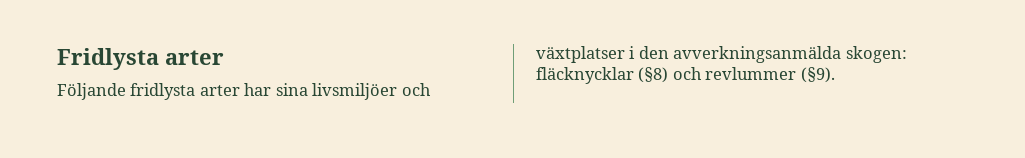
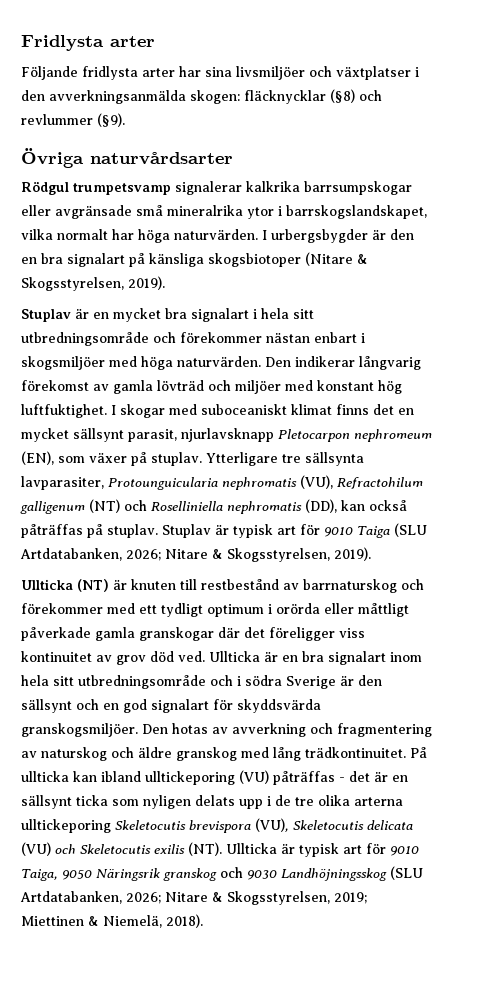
(835, 75) none -> [21,148,233,168] [21,181,412,195] [21,205,427,219] [21,229,414,243] [21,252,368,267] [21,276,165,291] [21,308,314,322] [21,332,365,346] [21,356,421,370] [21,380,402,394] [21,404,414,418] [21,428,432,442] [21,451,364,466] [21,475,423,490] [20,499,407,514] [21,523,427,538] [20,547,371,562] [21,579,424,593] [21,603,409,617] [21,627,365,641] [21,651,422,665] [21,675,382,689] [21,699,321,713] [21,723,432,737] [21,747,427,761] [21,770,408,785] [21,795,403,809] [21,818,413,833] [21,842,419,857] [21,866,423,881] [20,891,367,905] [21,914,203,928] // Övriga naturvårdsarter // Rödgul trumpetsvamp signalerar kalkrika barrsumpskogar eller avgränsade små mineralrika ytor i barrskogslandskapet, vilka normalt har höga naturvärden. I urbergsbygder är den en bra signalart på känsliga skogsbiotoper (Nitare & Skogsstyrelsen, 2019). // Stuplav är en mycket bra signalart i hela sitt utbredningsområde och förekommer nästan enbart i skogsmiljöer med höga naturvärden. Den indikerar långvarig förekomst av gamla lövträd och miljöer med konstant hög luftfuktighet. I skogar med suboceaniskt klimat finns det en mycket sällsynt parasit, njurlavsknapp Pletocarpon nephromeum (EN), som växer på stuplav. Ytterligare tre sällsynta lavparasiter, Protounguicularia nephromatis (VU), Refractohilum galligenum (NT) och Roselliniella nephromatis (DD), kan också påträffas på stuplav. Stuplav är typisk art för 9010 Taiga (SLU Artdatabanken, 2026; Nitare & Skogsstyrelsen, 2019). // Ullticka (NT) är knuten till restbestånd av barrnaturskog och förekommer med ett tydligt optimum i orörda eller måttligt påverkade gamla granskogar där det föreligger viss kontinuitet av grov död ved. Ullticka är en bra signalart inom hela sitt utbredningsområde och i södra Sverige är den sällsynt och en god signalart för skyddsvärda granskogsmiljöer. Den hotas av avverkning och fragmentering av naturskog och äldre granskog med lång trädkontinuitet. På ullticka kan ibland ulltickeporing (VU) påträffas - det är en sällsynt ticka som nyligen delats upp i de tre olika arterna ulltickeporing Skeletocutis brevispora (VU), Skeletocutis delicata (VU) och Skeletocutis exilis (NT). Ullticka är typisk art för 9010 Taiga, 9050 Näringsrik granskog och 9030 Landhöjningsskog (SLU Artdatabanken, 2026; Nitare & Skogsstyrelsen, 2019; Miettinen & Niemelä, 2018).

